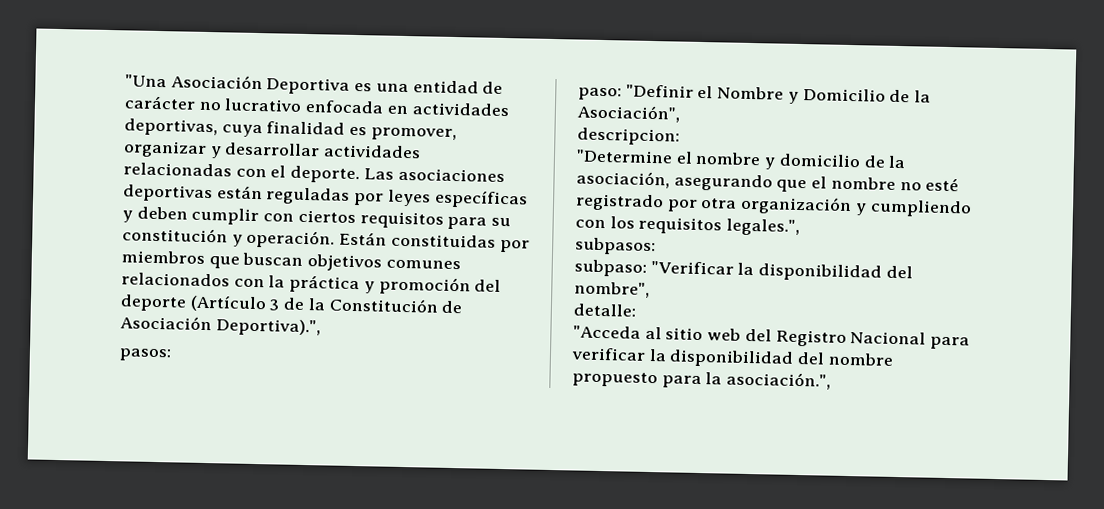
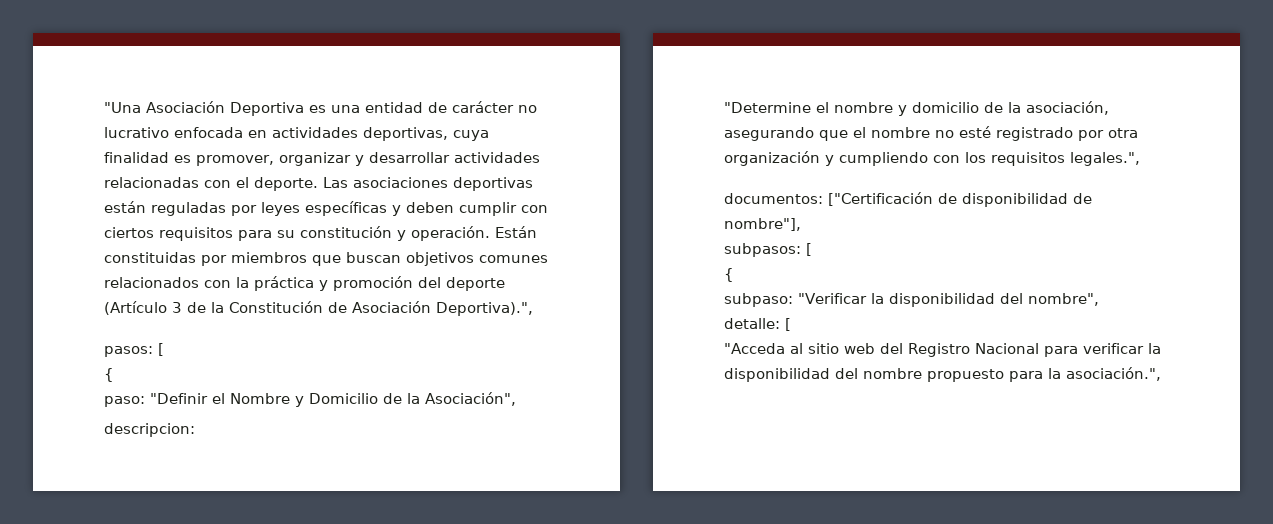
(172, 355) none -> [158,343,164,356] [104,368,114,382] [ // {
(801, 227) none -> [724,192,1092,207] [724,218,801,231] // documentos: ["Certificación de disponibilidad de nombre"],
(656, 246) none -> [806,243,812,256] [724,268,734,282] [ // {
(637, 310) none -> [785,318,791,331] [

